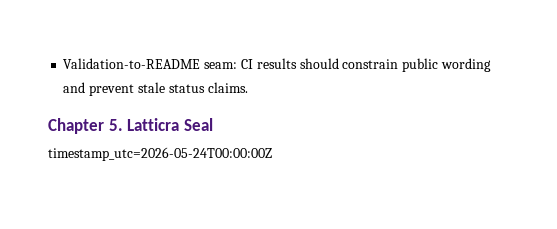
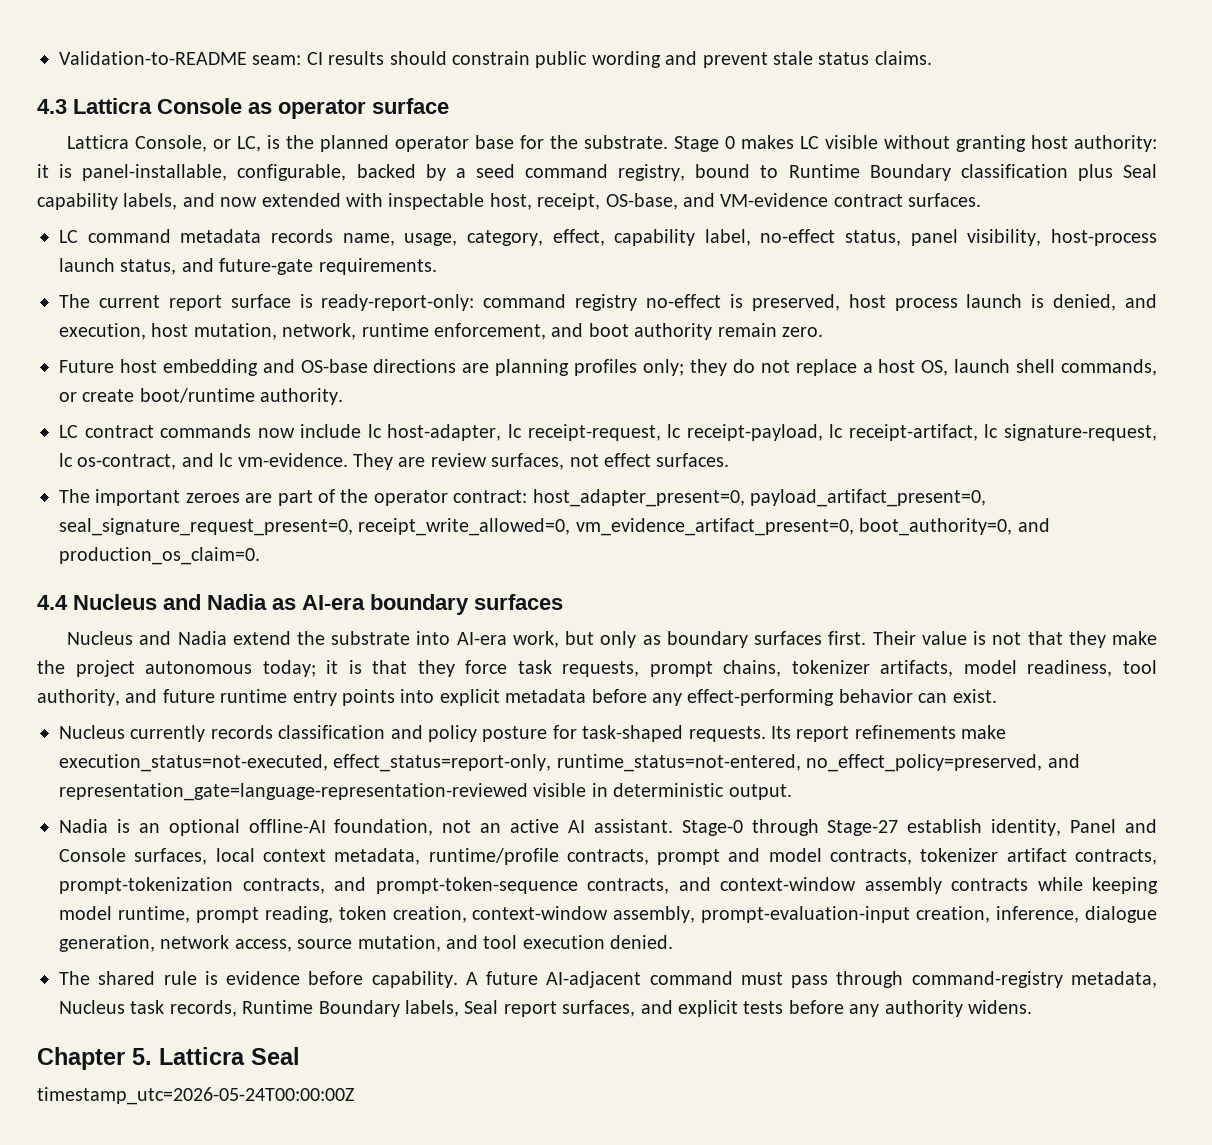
(248, 87) none -> [37,98,449,119] [67,135,1158,152] [37,164,1157,181] [37,193,982,210] [59,229,1157,246] [59,258,437,275] [59,294,1157,311] [59,323,823,340] [59,359,1157,376] [59,388,344,405] [59,424,1157,441] [59,453,730,470] [59,489,986,507] [59,518,1050,536] [59,547,260,565] [37,594,563,615] [67,631,1157,648] [37,660,1157,677] [37,689,997,706] [59,725,1007,742] [59,754,1080,772] [59,783,792,801] [59,819,1157,836] [59,848,1157,865] [59,877,1158,894] [59,906,1157,923] [59,935,674,952] [59,971,1157,988] [59,1000,1032,1017] // 4.3 Latticra Console as operator surface // Latticra Console, or LC, is the planned operator base for the substrate. Stage 0 makes LC visible without granting host authority: it is panel-installable, configurable, backed by a seed command registry, bound to Runtime Boundary classification plus Seal capability labels, and now extended with inspectable host, receipt, OS-base, and VM-evidence contract surfaces. // LC command metadata records name, usage, category, effect, capability label, no-effect status, panel visibility, host-process launch status, and future-gate requirements. // The current report surface is ready-report-only: command registry no-effect is preserved, host process launch is denied, and execution, host mutation, network, runtime enforcement, and boot authority remain zero. // Future host embedding and OS-base directions are planning profiles only; they do not replace a host OS, launch shell commands, or create boot/runtime authority. // LC contract commands now include lc host-adapter, lc receipt-request, lc receipt-payload, lc receipt-artifact, lc signature-request, lc os-contract, and lc vm-evidence. They are review surfaces, not effect surfaces. // The important zeroes are part of the operator contract: host_adapter_present=0, payload_artifact_present=0, seal_signature_request_present=0, receipt_write_allowed=0, vm_evidence_artifact_present=0, boot_authority=0, and production_os_claim=0. // 4.4 Nucleus and Nadia as AI-era boundary surfaces // Nucleus and Nadia extend the substrate into AI-era work, but only as boundary surfaces first. Their value is not that they make the project autonomous today; it is that they force task requests, prompt chains, tokenizer artifacts, model readiness, tool authority, and future runtime entry points into explicit metadata before any effect-performing behavior can exist. // Nucleus currently records classification and policy posture for task-shaped requests. Its report refinements make execution_status=not-executed, effect_status=report-only, runtime_status=not-entered, no_effect_policy=preserved, and representation_gate=language-representation-reviewed visible in deterministic output. // Nadia is an optional offline-AI foundation, not an active AI assistant. Stage-0 through Stage-27 establish identity, Panel and Console surfaces, local context metadata, runtime/profile contracts, prompt and model contracts, tokenizer artifact contracts, prompt-tokenization contracts, and prompt-token-sequence contracts, and context-window assembly contracts while keeping model runtime, prompt reading, token creation, context-window assembly, prompt-evaluation-input creation, inference, dialogue generation, network access, source mutation, and tool execution denied. // The shared rule is evidence before capability. A future AI-adjacent command must pass through command-registry metadata, Nucleus task records, Runtime Boundary labels, Seal report surfaces, and explicit tests before any authority widens.

